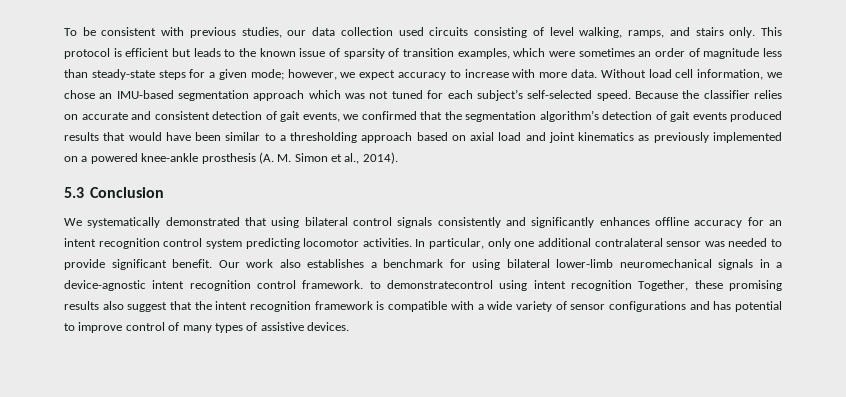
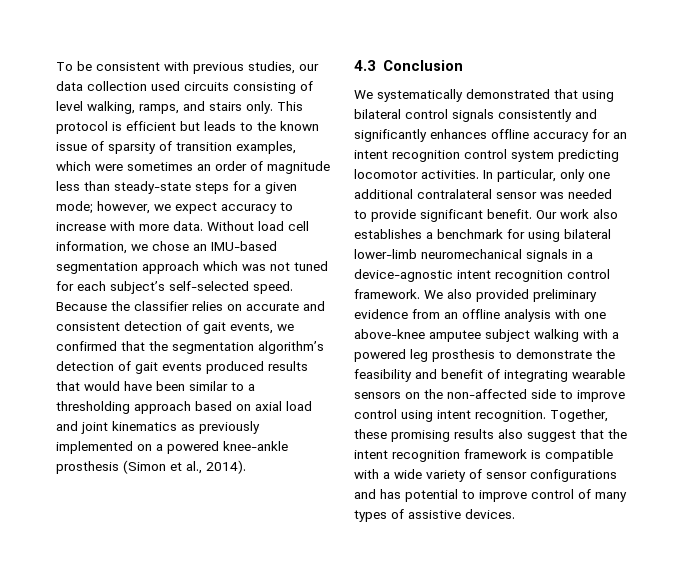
[258,152,328,164] (A. M. Simon -> [123,460,166,474] (Simon
[64,187,84,198] 5.3 -> [354,60,376,71] 4.3
[369,280,493,289] to demonstratecontrol -> [424,289,597,302] [354,309,606,322] [354,329,619,342] [354,349,615,362] [354,369,625,382] [354,389,625,402] [354,409,397,419] We also provided preliminary evidence from an offline analysis with one above-knee amputee subject walking with a powered leg prosthesis to demonstrate the feasibility and benefit of integrating wearable sensors on the non-affected side to improve control
[571,280,632,291] recognition -> [475,410,546,422] recognition.

